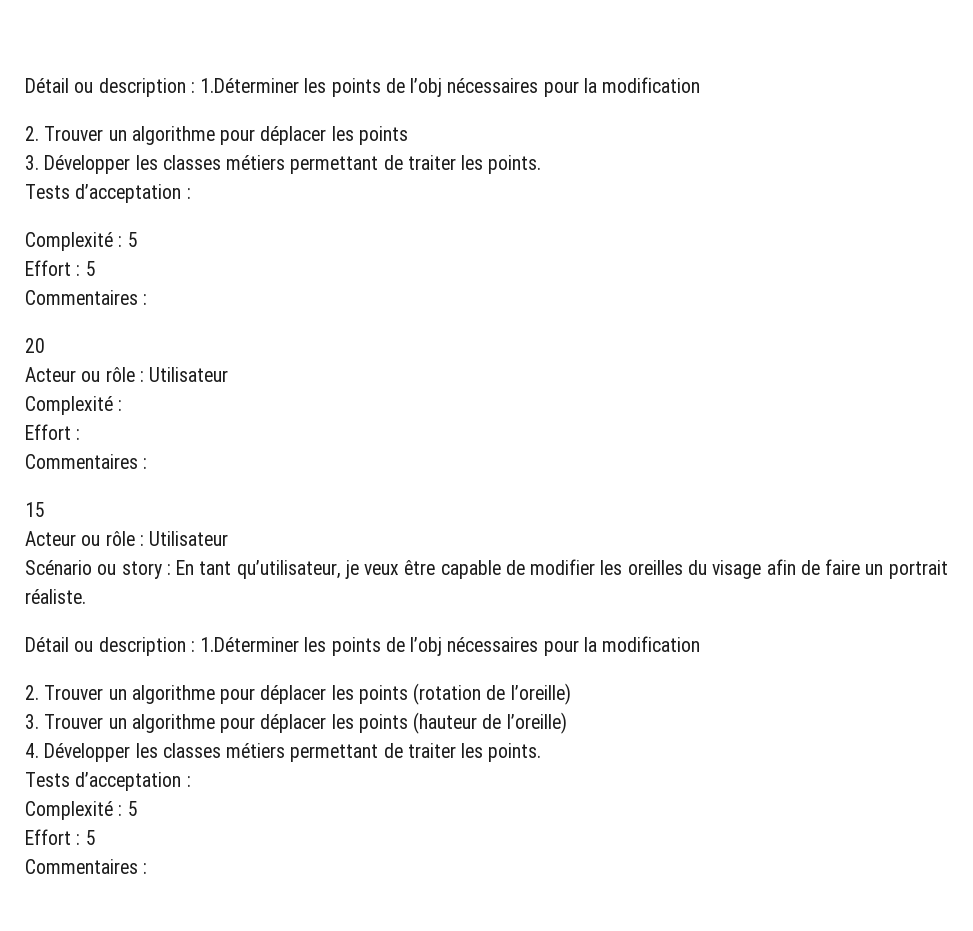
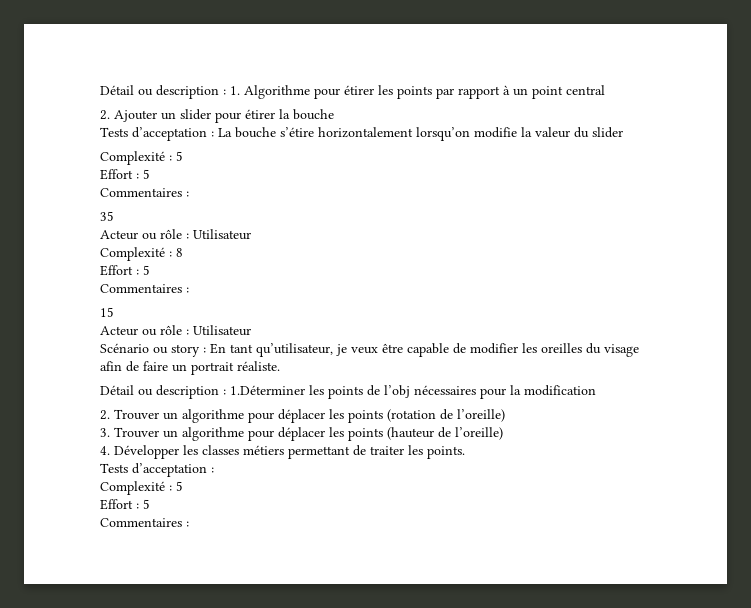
[25,77,701,97] [25,126,408,145] [25,155,542,174] [25,184,191,203] Détail ou description : 1.Déterminer les points de l’obj nécessaires pour la modification // 2. Trouver un algorithme pour déplacer les points // 3. Développer les classes métiers permettant de traiter les points. // Tests d’acceptation : -> [100,85,605,99] [100,109,334,123] [100,127,623,141] Détail ou description : 1. Algorithme pour étirer les points par rapport à un point central // 2. Ajouter un slider pour étirer la bouche // Tests d’acceptation : La bouche s’étire horizontalement lorsqu’on modifie la valeur du slider
[25,338,45,353] 20 -> [100,211,114,221] 35
[25,424,81,440] // Effort : -> [176,248,183,257] [100,265,150,276] 8 // Effort : 5

